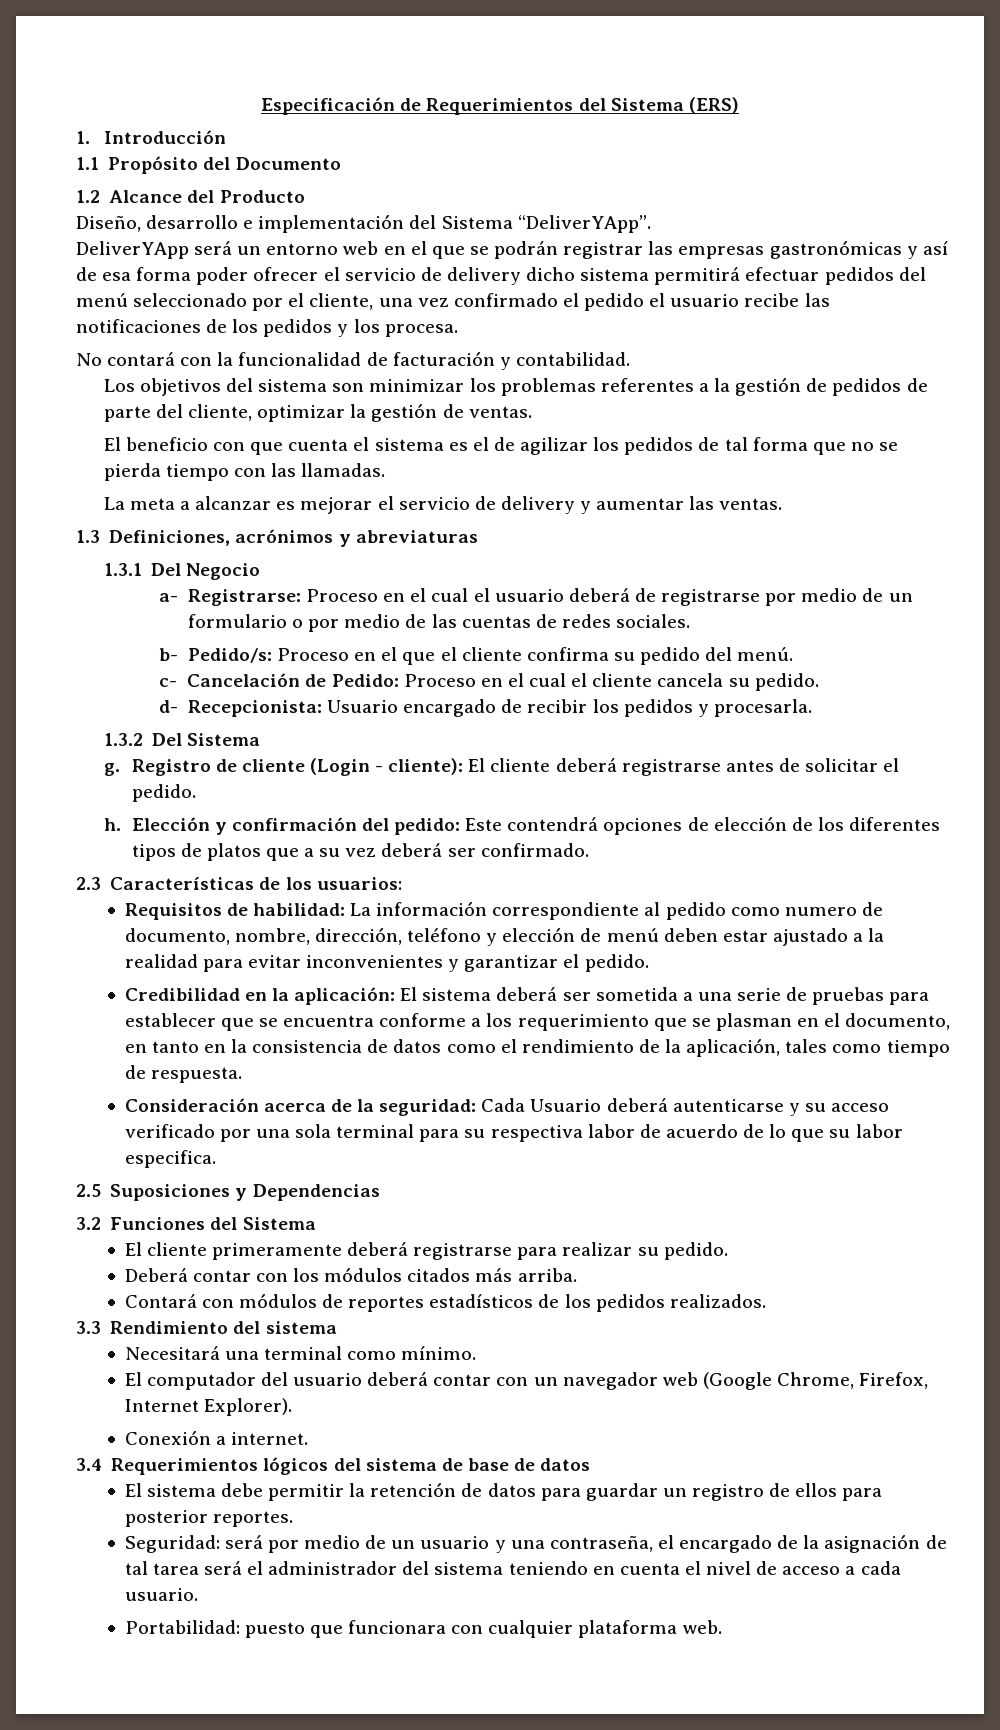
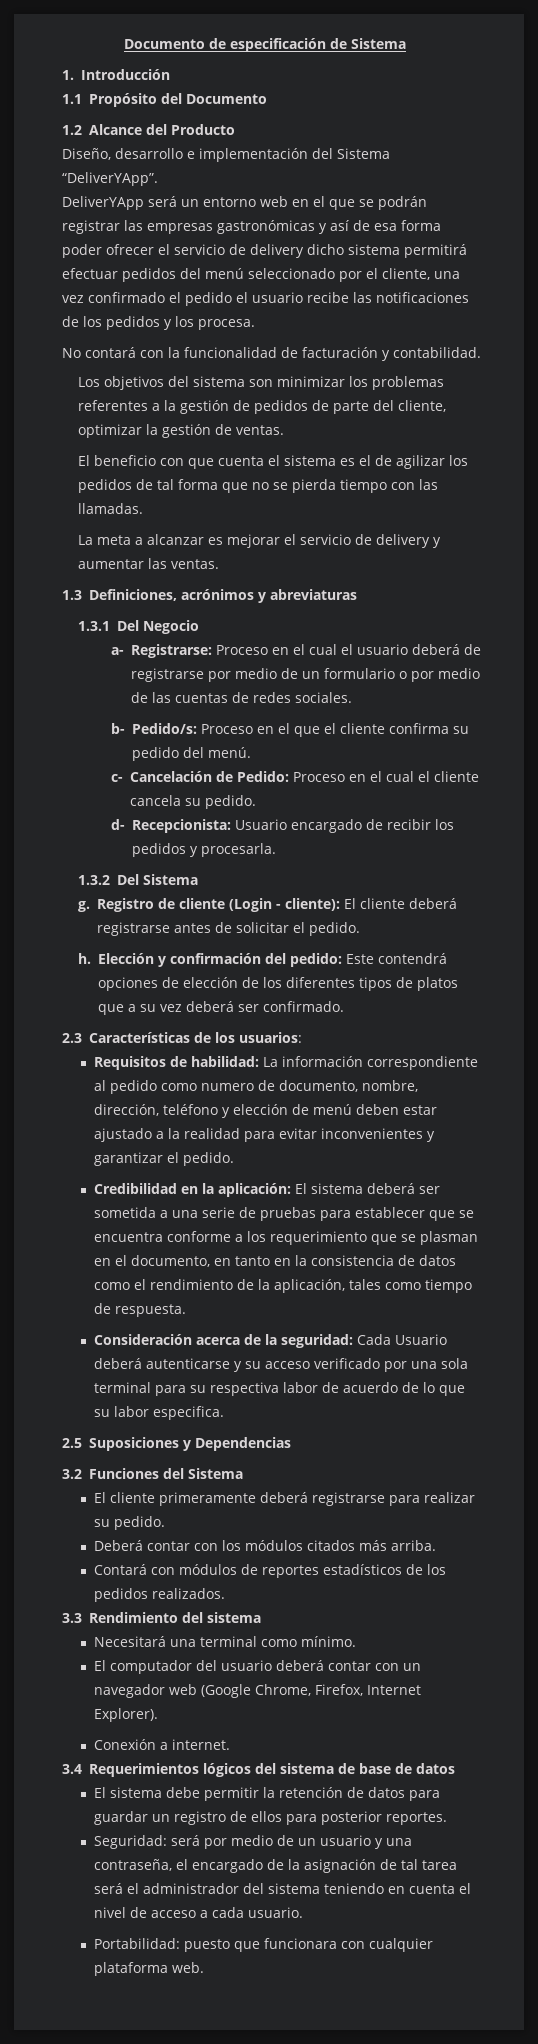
[261,97,739,115] Especificación de Requerimientos del Sistema (ERS) -> [123,38,406,52] Documento de especificación de Sistema

